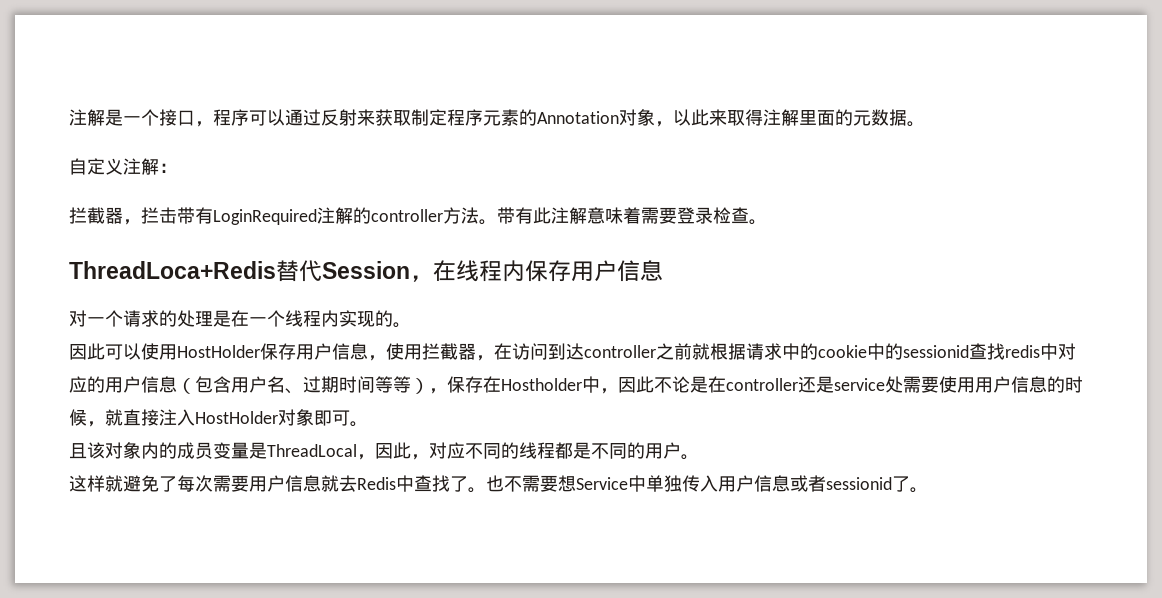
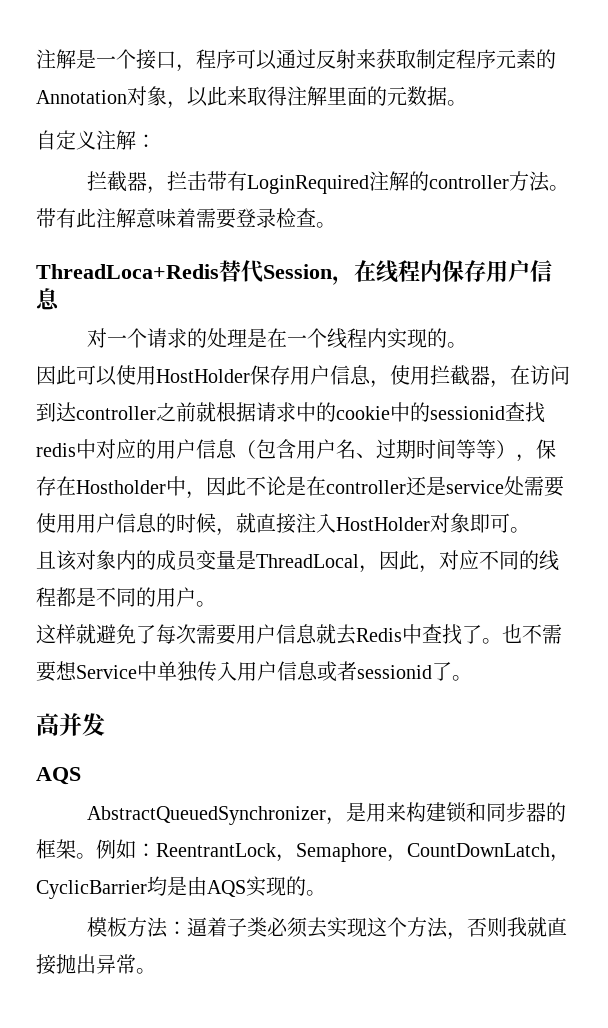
(928, 490) none -> [36,713,105,736] [36,767,81,785] [86,802,566,825] [36,839,570,862] [36,876,326,899] [86,917,567,940] [36,954,156,975] // 高并发 // AQS // AbstractQueuedSynchronizer，是用来构建锁和同步器的框架。例如：ReentrantLock，Semaphore，CountDownLatch，CyclicBarrier均是由AQS实现的。 // 模板方法：逼着子类必须去实现这个方法，否则我就直接抛出异常。

